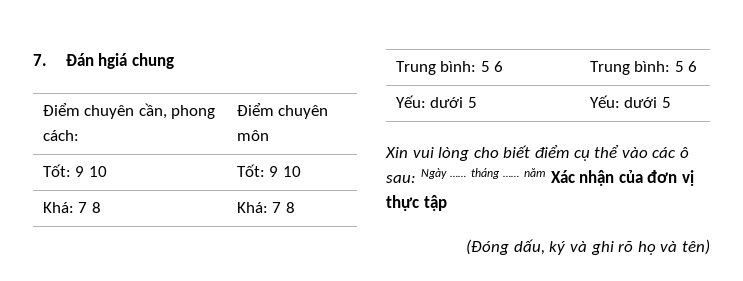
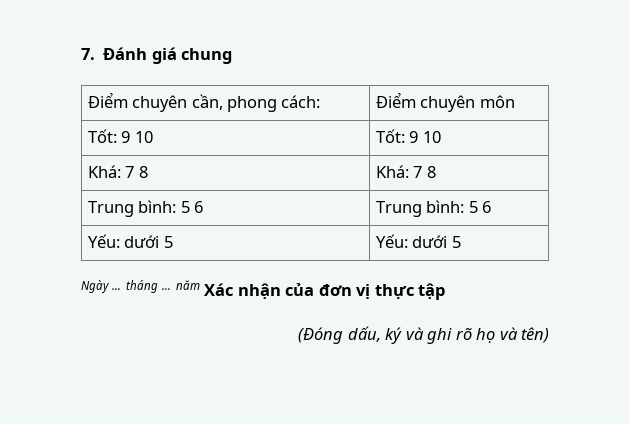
[65,53,128,69] Đán hgiá -> [103,47,177,64] Đánh giá
[385,145,689,161] [386,168,520,183] Xin vui lòng cho biết điểm cụ thể vào các ô sau: Ngày …… tháng …… -> [81,280,172,293] Ngày … tháng …

